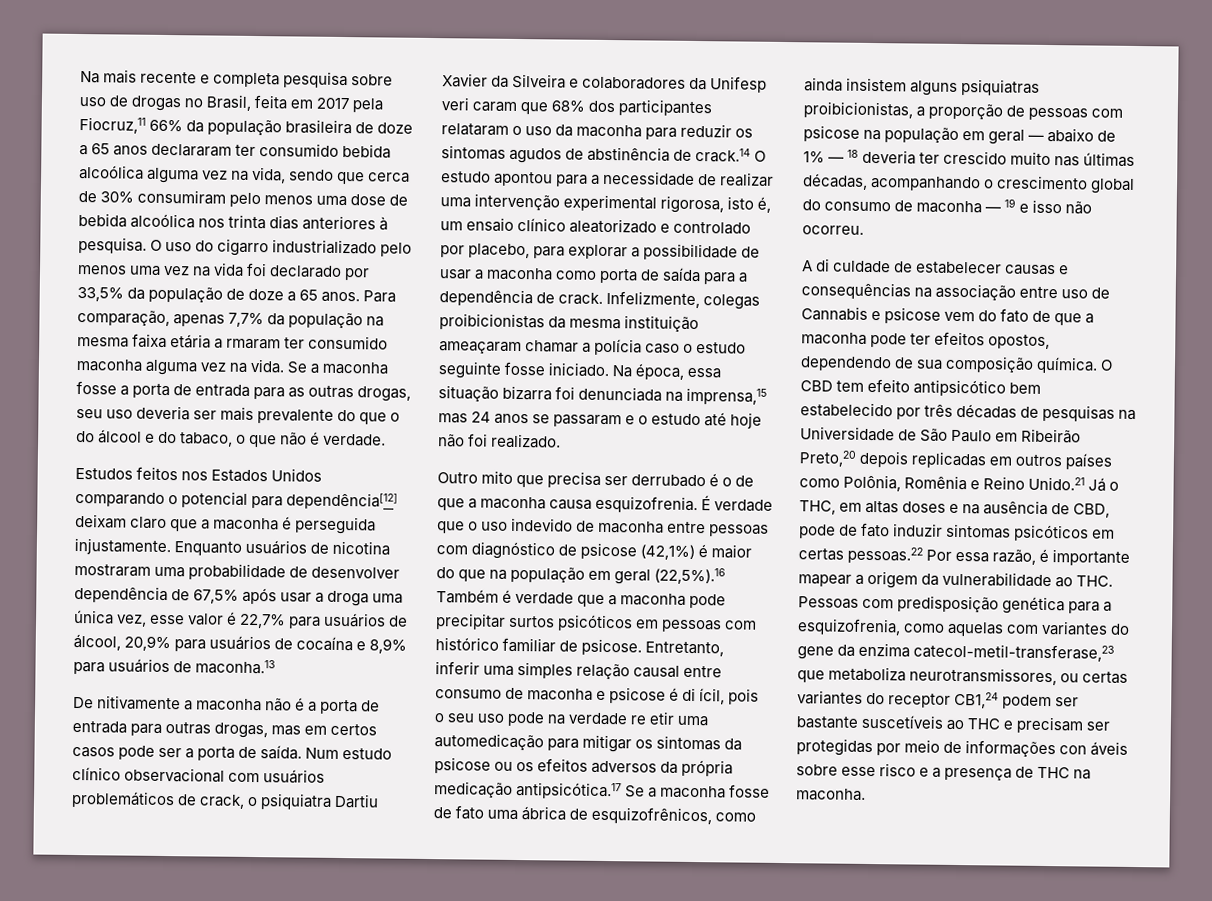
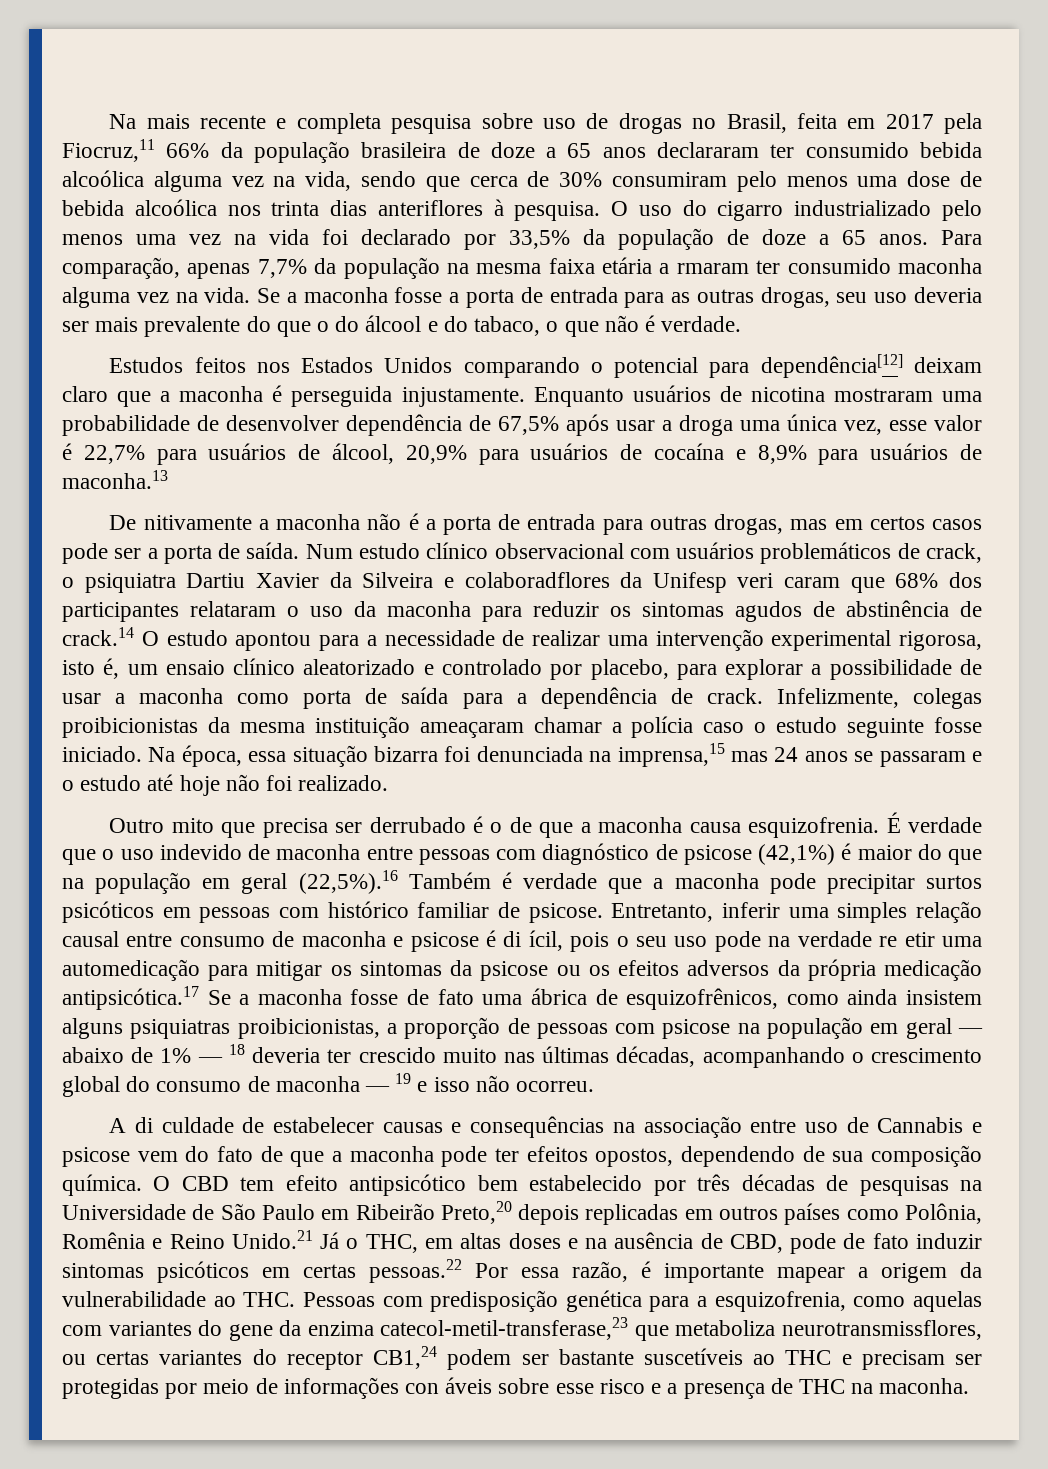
[302,215,377,231] anteriores -> [377,200,483,216] anteriflores
[582,76,687,90] colaboradores -> [464,572,610,588] colaboradflores
[909,667,1058,686] neurotransmissores, -> [781,1320,982,1340] neurotransmissflores,

